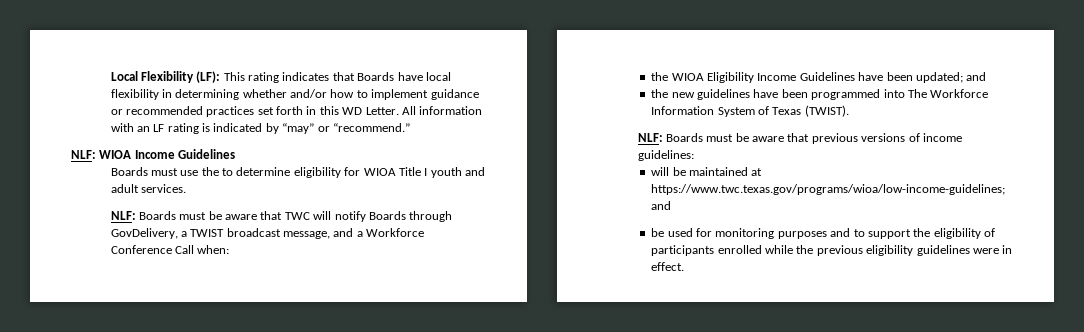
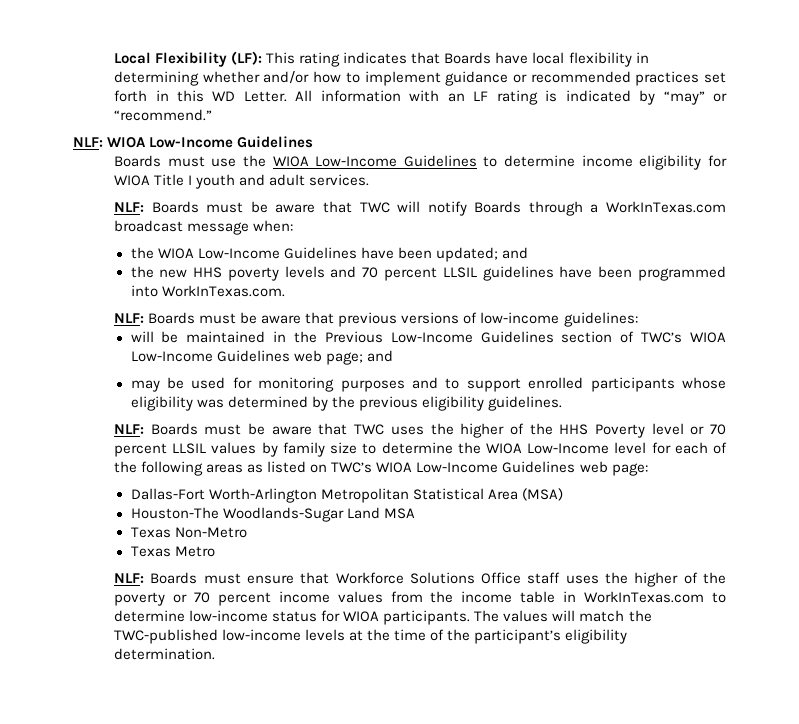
[134,150,175,159] Income -> [149,137,234,148] Low-Income
[222,167,291,176] to determine -> [272,155,633,167] WIOA Low-Income Guidelines to determine income
[110,228,425,239] [110,245,194,254] GovDelivery, a TWIST broadcast message, and a Workforce Conference Call -> [590,201,726,213] [114,220,250,235] a WorkInTexas.com broadcast message
[707,72,797,83] Eligibility Income -> [197,248,280,259] Low-Income
(695, 95) none -> [193,266,477,281] HHS poverty levels and 70 percent LLSIL
[907,89,989,98] [651,105,849,117] The Workforce Information System of Texas (TWIST). -> [161,285,285,297] WorkInTexas.com.
[922,133,962,142] income -> [480,312,560,324] low-income
[751,168,763,176] [651,184,1006,195] [651,201,672,210] at https://www.twc.texas.gov/programs/wioa/low-income-guidelines; and // -> [273,331,726,343] [130,350,393,365] [130,380,160,392] in the Previous Low-Income Guidelines section of TWC’s WIOA Low-Income Guidelines web page; and // may
[913,228,996,239] [651,245,1013,256] [651,262,685,271] the eligibility of participants enrolled while the previous eligibility guidelines were in effect. -> [528,377,727,392] [130,396,562,411] [114,423,726,438] [114,442,727,457] [114,461,648,476] [130,488,563,503] [130,507,415,522] [130,527,247,538] [130,546,215,557] [114,572,726,587] [114,591,727,606] [114,610,652,625] [114,629,628,644] [114,648,216,660] enrolled participants whose eligibility was determined by the previous eligibility guidelines. // NLF: Boards must be aware that TWC uses the higher of the HHS Poverty level or 70 percent LLSIL values by family size to determine the WIOA Low-Income level for each of the following areas as listed on TWC’s WIOA Low-Income Guidelines web page: // Dallas-Fort Worth-Arlington Metropolitan Statistical Area (MSA) // Houston-The Woodlands-Sugar Land MSA // Texas Non-Metro // Texas Metro // NLF: Boards must ensure that Workforce Solutions Office staff uses the higher of the poverty or 70 percent income values from the income table in WorkInTexas.com to determine low-income status for WIOA participants. The values will match the TWC-published low-income levels at the time of the participant’s eligibility determination.

